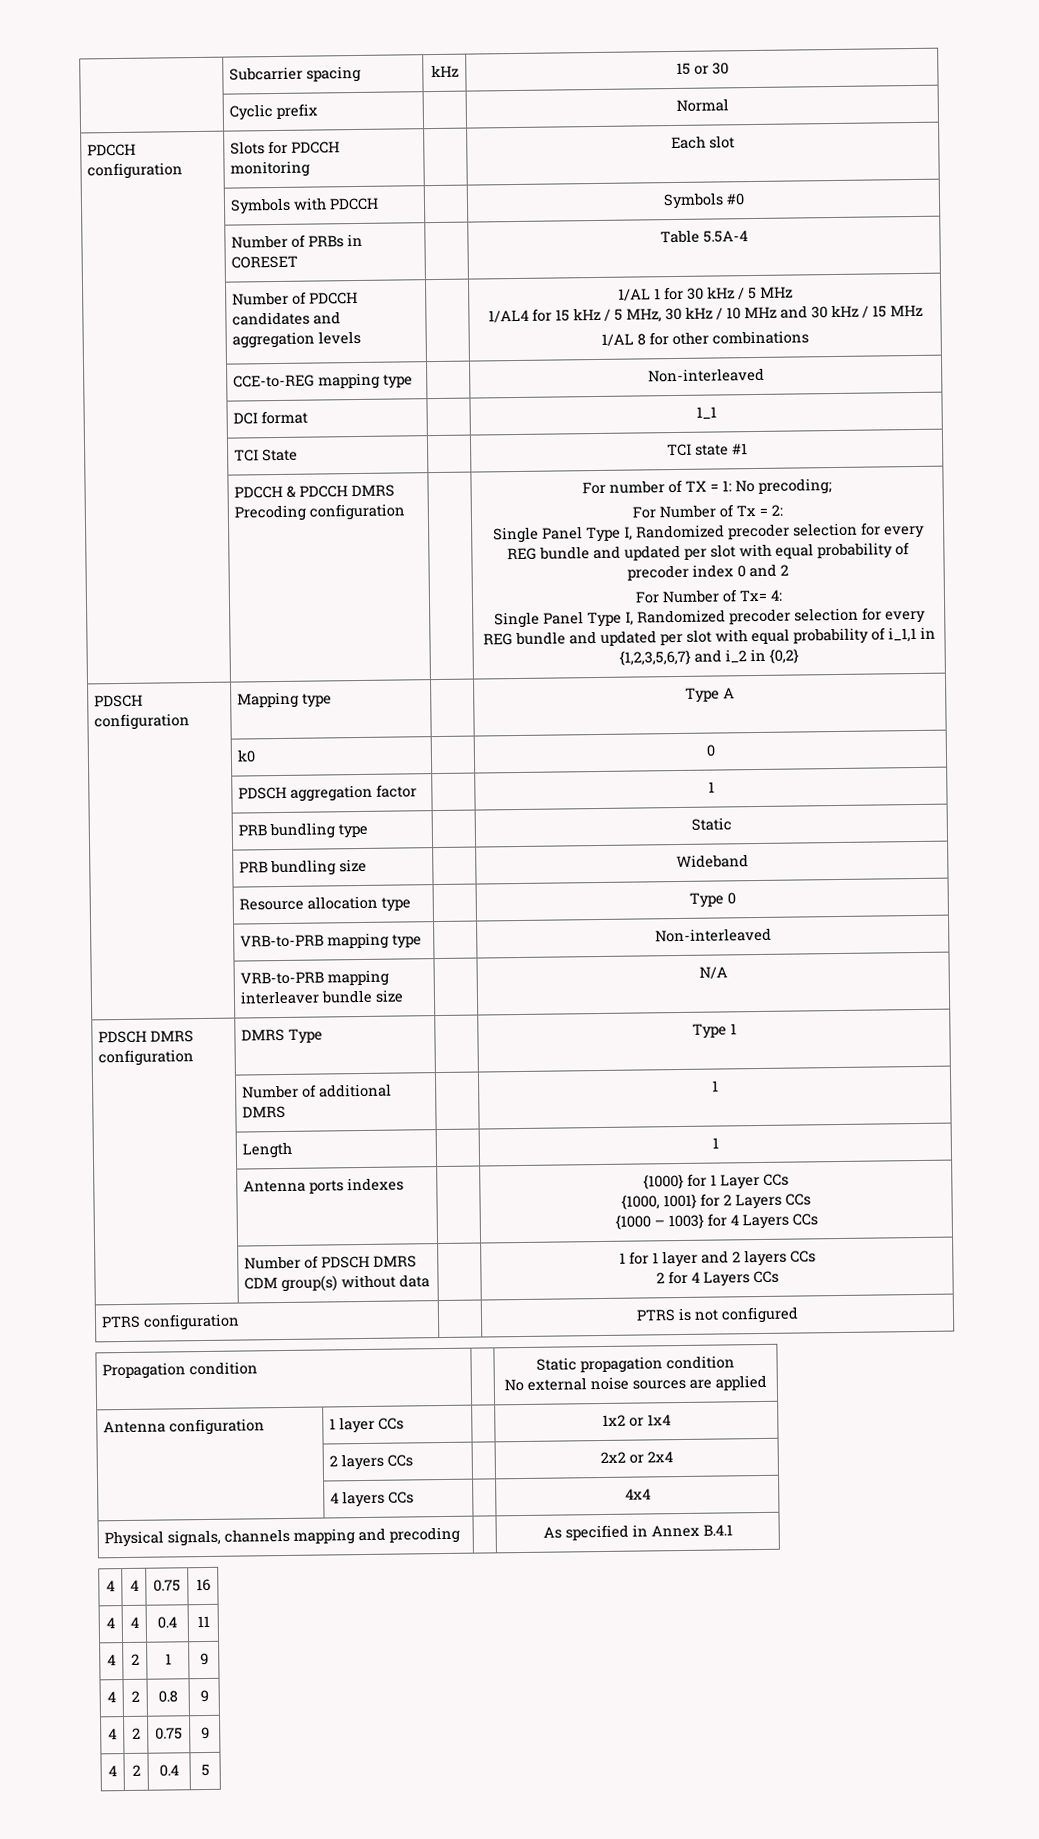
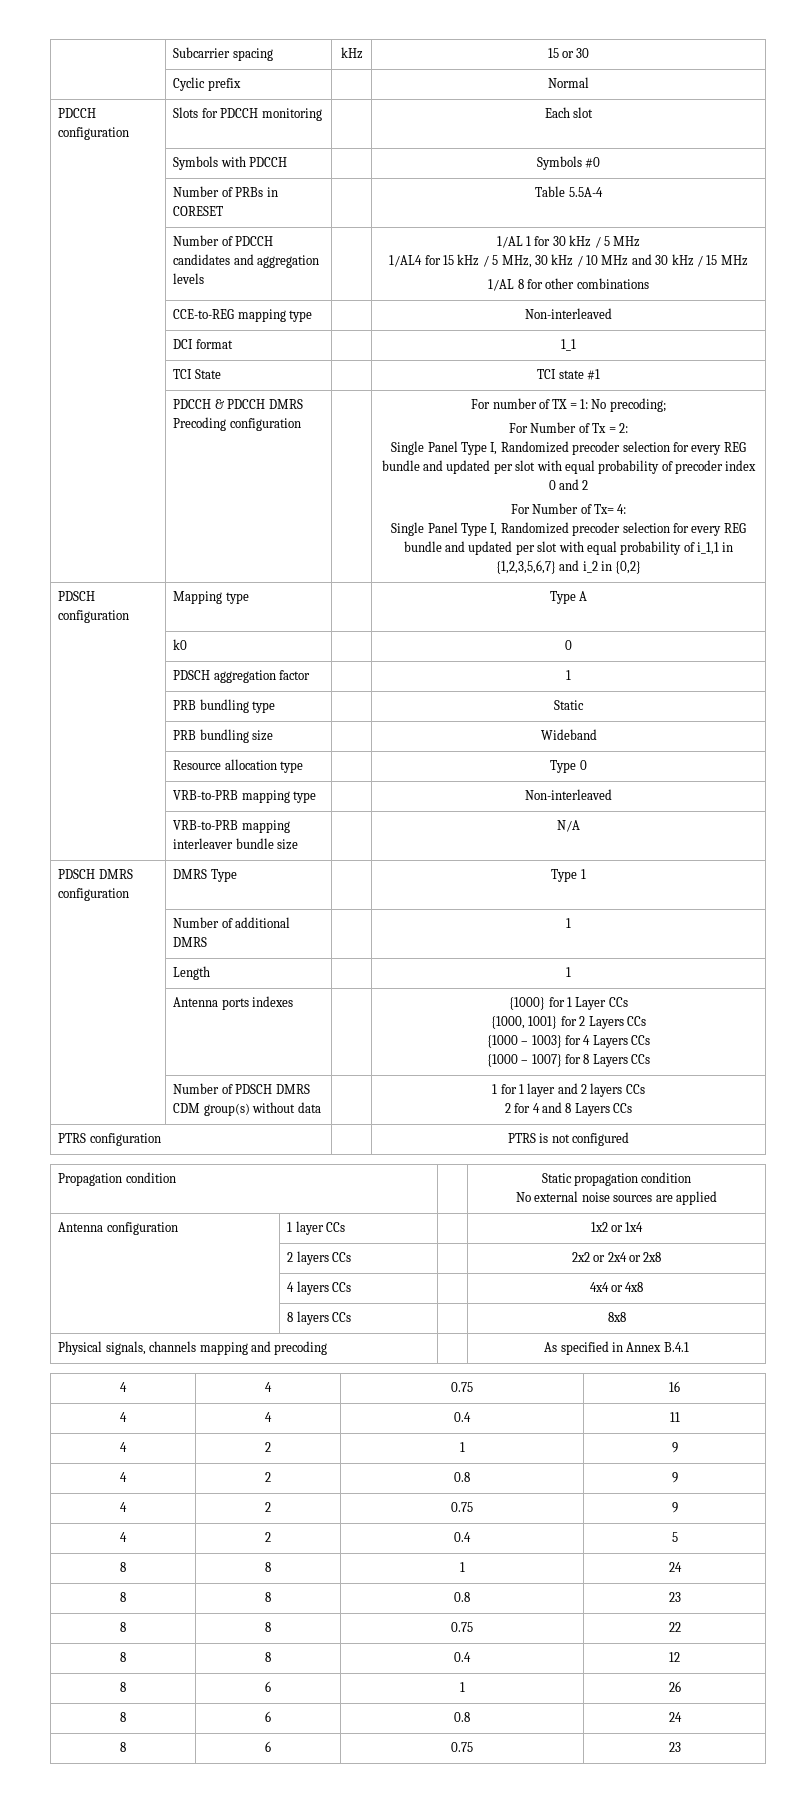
(818, 1219) none -> [486,1054,651,1067] // {1000 – 1007} for 8 Layers CCs
(700, 1277) none -> [542,1102,572,1113] and 8
(673, 1457) none -> [628,1252,662,1262] or 2x8
(651, 1494) none -> [611,1282,644,1292] [287,1311,352,1325] [607,1312,626,1322] or 4x8 // | 8 layers CCs | | 8x8
(210, 1770) none -> [120,1562,126,1572] [265,1562,271,1572] [459,1562,465,1572] [668,1562,682,1572] [120,1592,126,1602] [265,1592,271,1602] [454,1592,470,1602] [668,1592,681,1602] [120,1622,126,1632] [265,1622,271,1632] [451,1622,473,1632] [668,1622,681,1632] [120,1652,126,1662] [265,1652,271,1662] [454,1652,471,1662] [669,1652,680,1662] [120,1682,126,1692] [265,1681,271,1692] [459,1682,465,1692] [668,1681,681,1692] [120,1712,126,1722] [265,1711,271,1722] [454,1712,470,1722] [668,1712,682,1722] [120,1742,126,1752] [265,1741,271,1752] [451,1742,473,1752] [668,1742,681,1752] // 8 | 8 | 1 | 24 // 8 | 8 | 0.8 | 23 // 8 | 8 | 0.75 | 22 // 8 | 8 | 0.4 | 12 // 8 | 6 | 1 | 26 // 8 | 6 | 0.8 | 24 // 8 | 6 | 0.75 | 23

